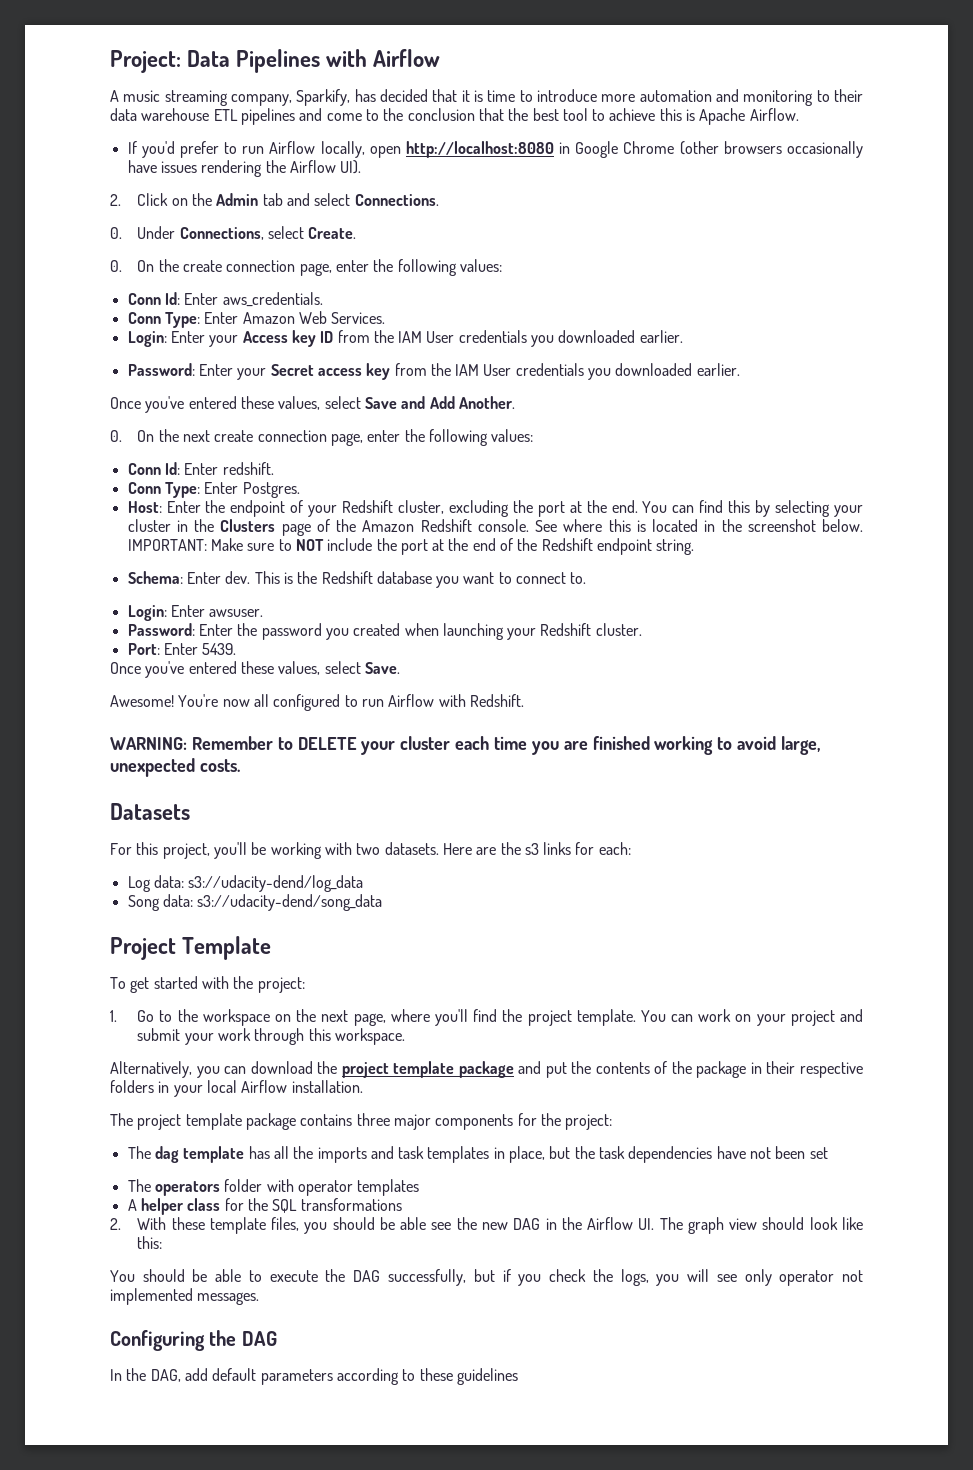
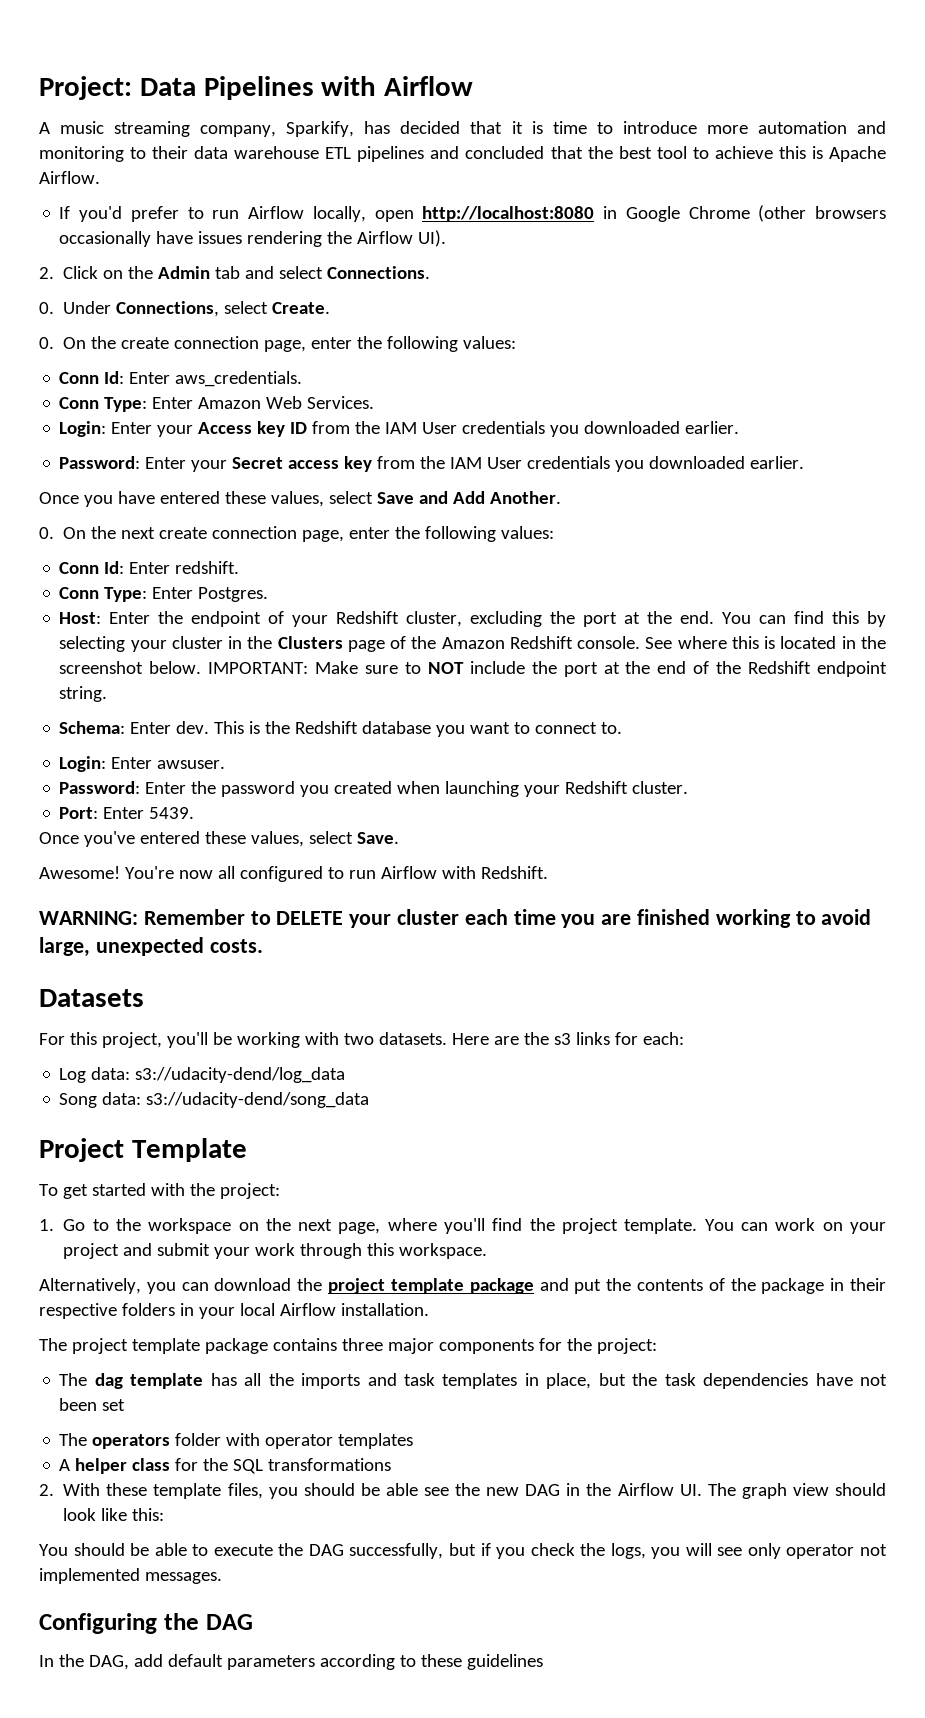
[326,108,475,121] come to the conclusion -> [465,146,545,159] concluded
[145,396,185,413] you've -> [83,491,155,507] you have

